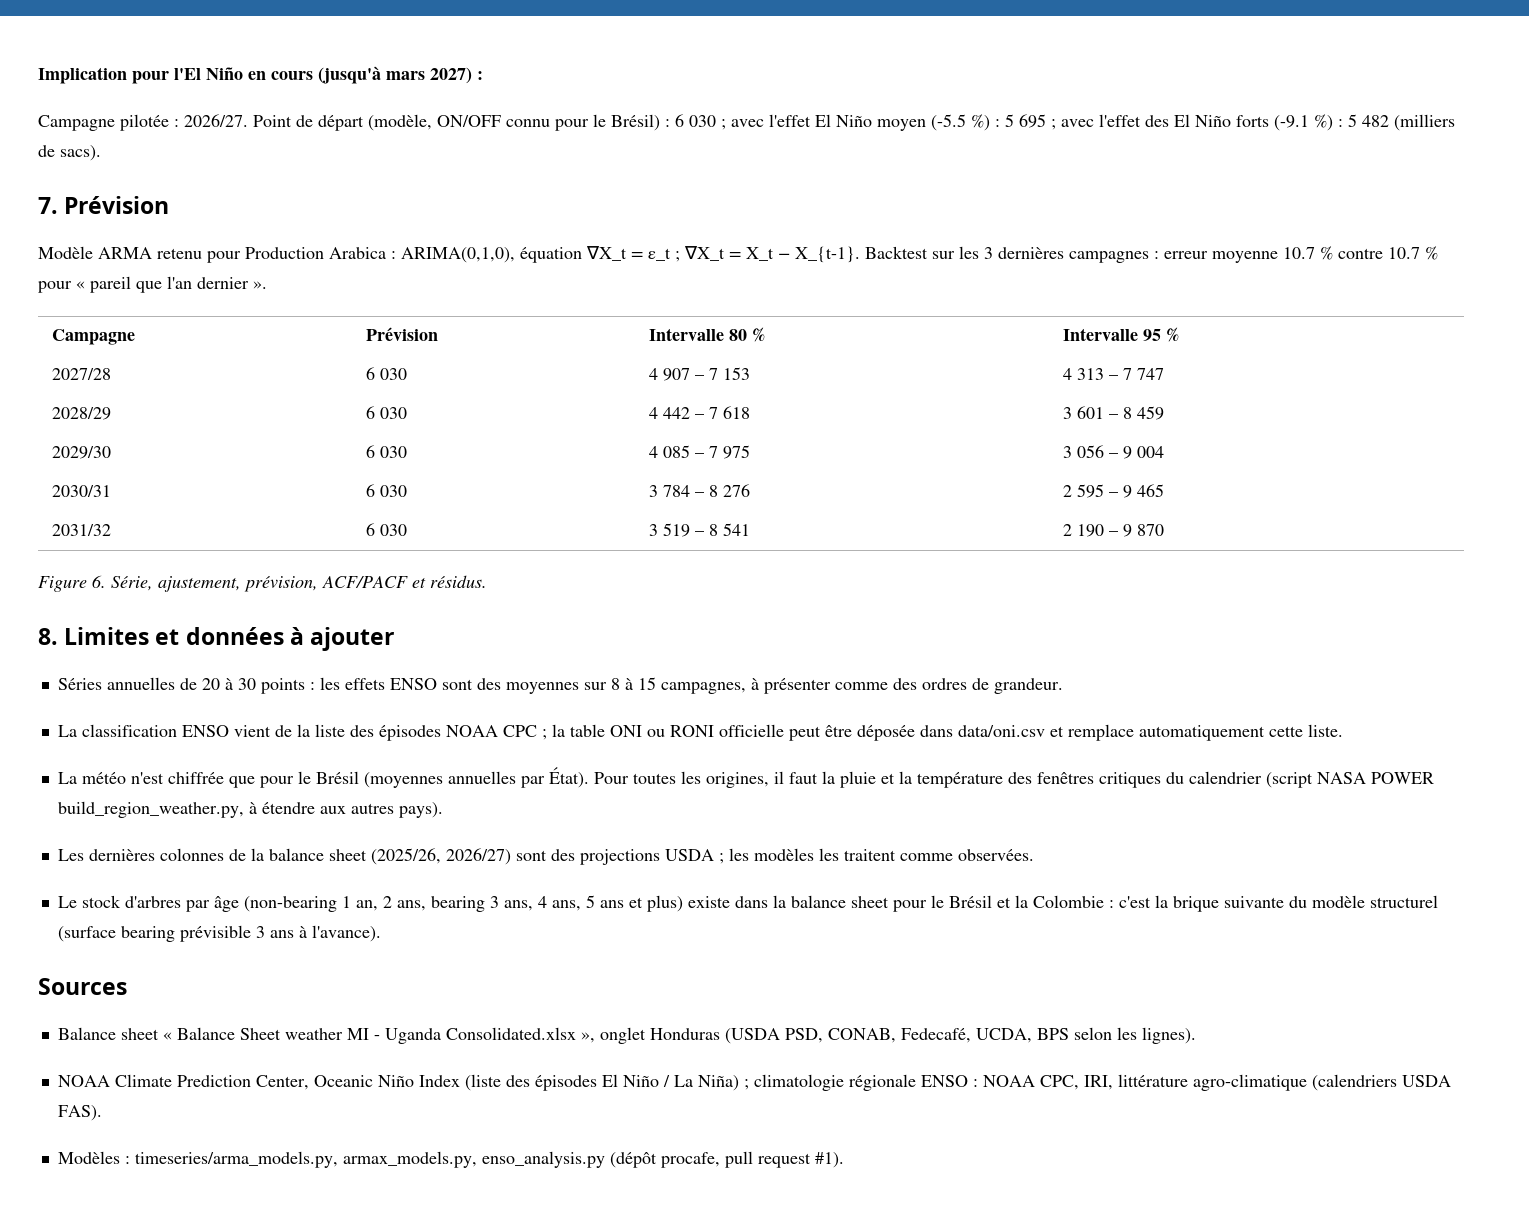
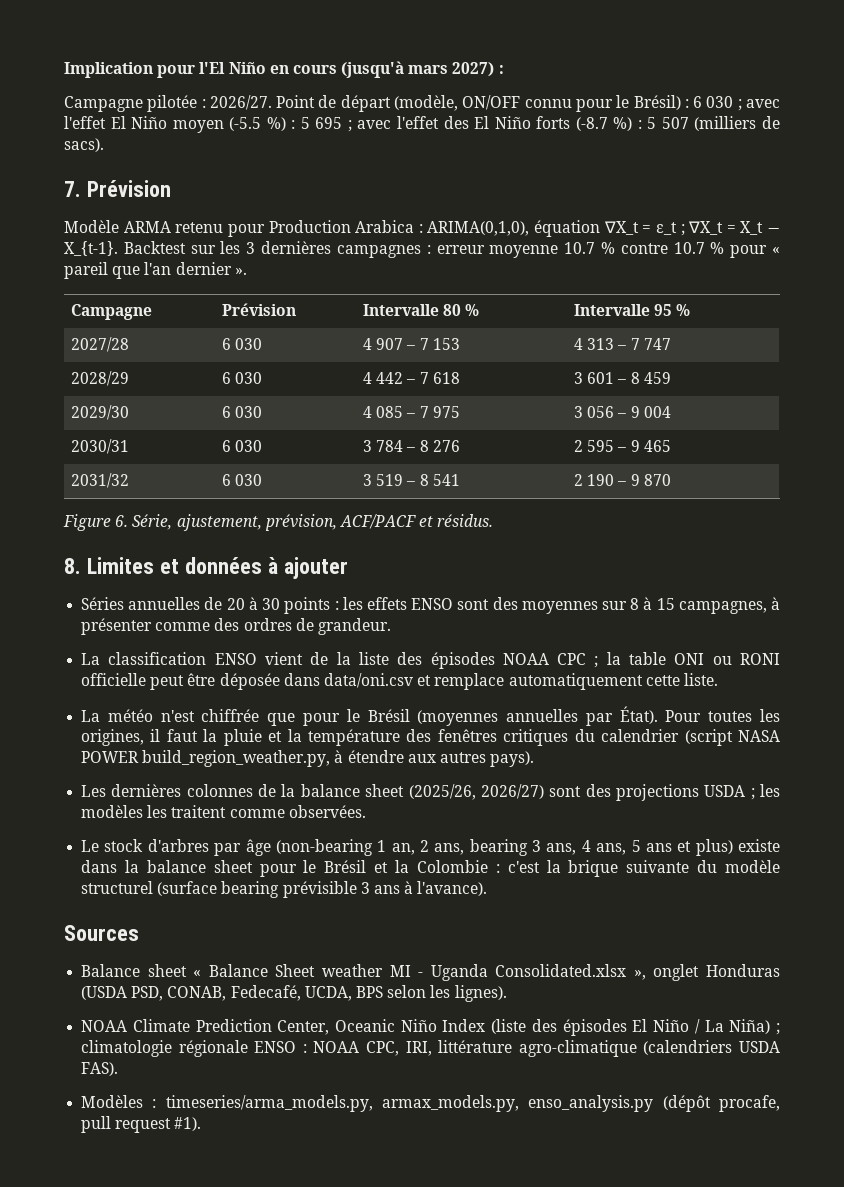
[1274,114,1389,131] (-9.1 %) : 5 482 -> [575,117,689,131] (-8.7 %) : 5 507

